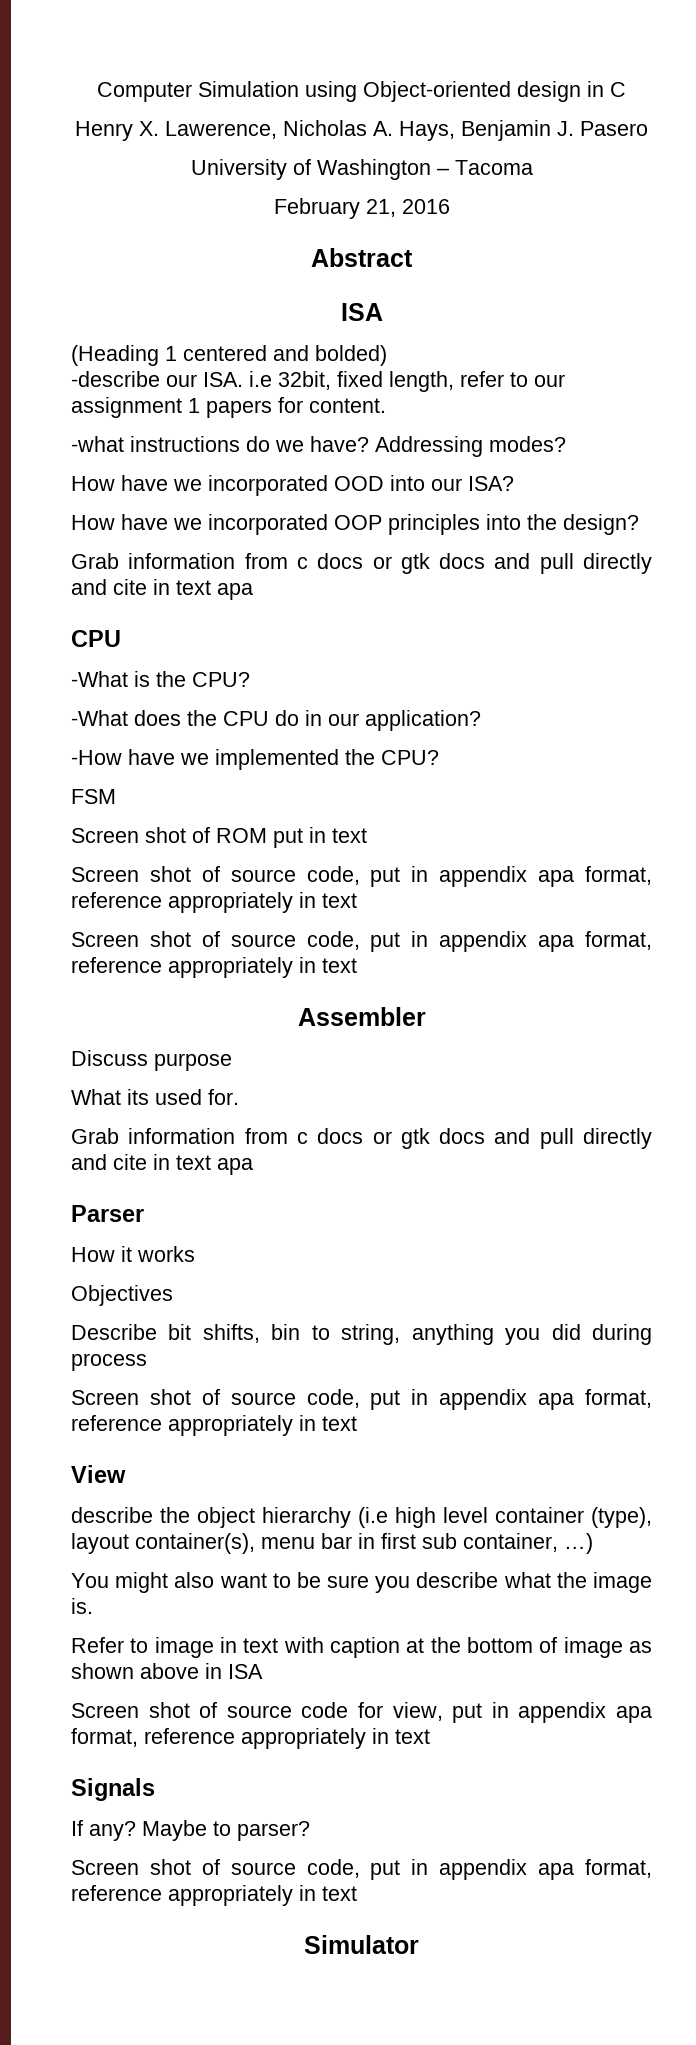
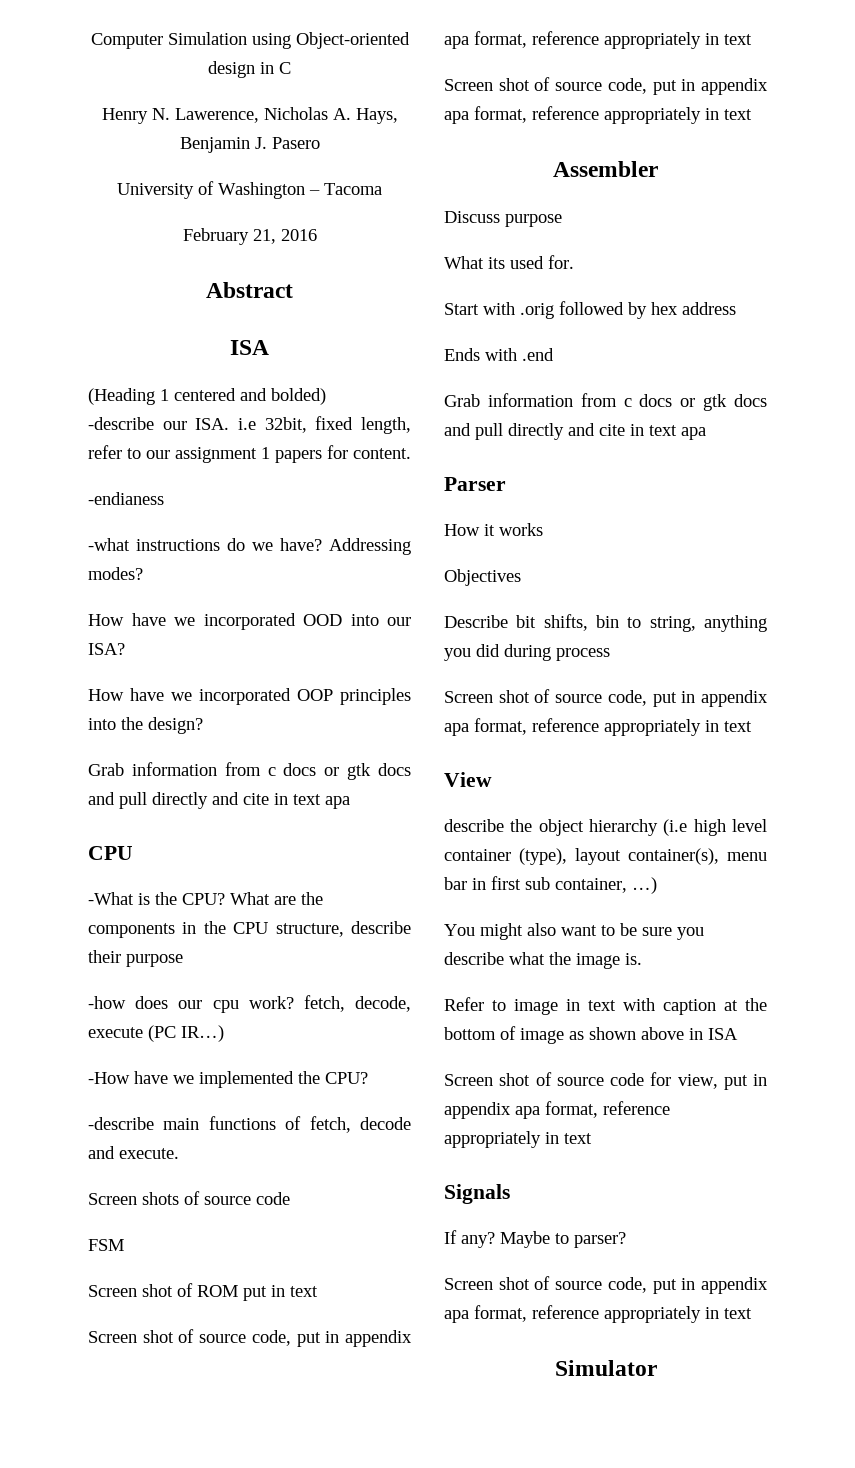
[139,121,159,136] X. -> [151,108,170,120] N.
(386, 405) none -> [88,492,164,505] // -endianess
[71,710,481,731] // -What does the CPU do in our application? -> [230,892,323,905] [88,921,411,938] [88,950,183,967] [88,995,411,1013] [88,1025,224,1042] What are the components in the CPU structure, describe their purpose // -how does our cpu work? fetch, decode, execute (PC IR…)
(439, 757) none -> [88,1116,411,1133] [88,1146,179,1159] [88,1191,290,1205] // -describe main functions of fetch, decode and execute. // Screen shots of source code
(239, 1097) none -> [444,301,736,319] [444,348,554,361] // Start with .orig followed by hex address // Ends with .end

